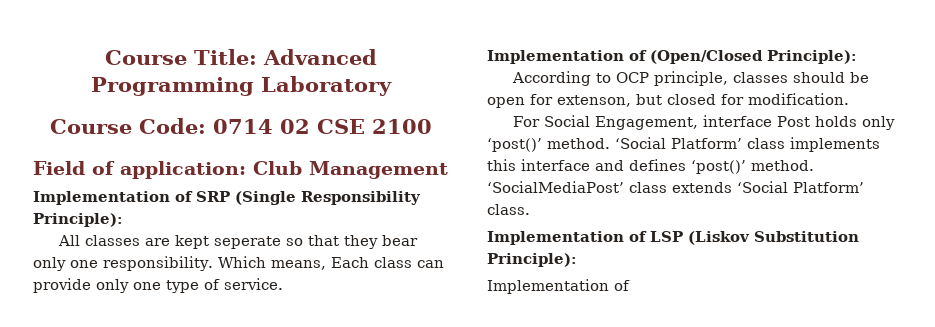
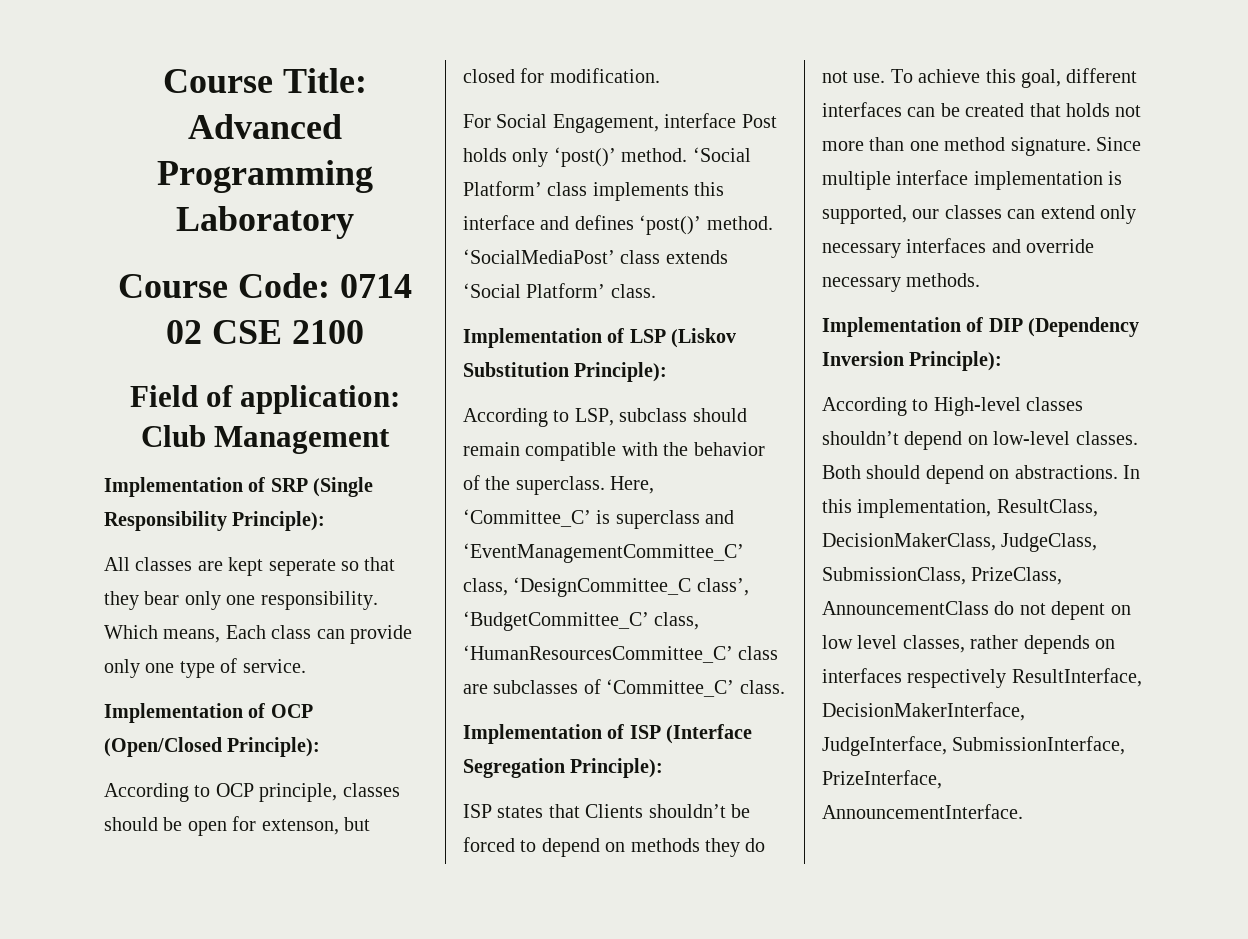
(647, 55) none -> [270,704,313,718] OCP
[487,279,630,294] Implementation of -> [463,408,747,427] [463,442,765,461] [463,475,655,495] [463,509,735,529] [463,543,744,563] [463,577,749,597] [463,611,700,631] [463,645,779,663] [463,679,785,697] [463,724,753,744] [463,758,664,778] [463,804,750,818] [463,837,766,857] [822,68,1138,88] [822,102,1142,117] [822,137,1141,156] [822,170,1123,190] [822,205,1136,224] [822,238,1095,258] [822,273,981,292] [822,317,1140,337] [822,351,1003,371] [822,397,1084,416] [822,431,1138,450] [822,465,1140,484] [822,499,1098,518] [822,533,1098,552] [822,567,1063,585] [822,601,1131,620] [822,635,1115,654] [822,668,1142,688] [822,702,1025,721] [822,736,1126,756] [822,770,942,789] [822,804,1023,819] According to LSP, subclass should remain compatible with the behavior of the superclass. Here, ‘Committee_C’ is superclass and ‘EventManagementCommittee_C’ class, ‘DesignCommittee_C class’, ‘BudgetCommittee_C’ class, ‘HumanResourcesCommittee_C’ class are subclasses of ‘Committee_C’ class. // Implementation of ISP (Interface Segregation Principle): // ISP states that Clients shouldn’t be forced to depend on methods they do not use. To achieve this goal, different interfaces can be created that holds not more than one method signature. Since multiple interface implementation is supported, our classes can extend only necessary interfaces and override necessary methods. // Implementation of DIP (Dependency Inversion Principle): // According to High-level classes shouldn’t depend on low-level classes. Both should depend on abstractions. In this implementation, ResultClass, DecisionMakerClass, JudgeClass, SubmissionClass, PrizeClass, AnnouncementClass do not depent on low level classes, rather depends on interfaces respectively ResultInterface, DecisionMakerInterface, JudgeInterface, SubmissionInterface, PrizeInterface, AnnouncementInterface.

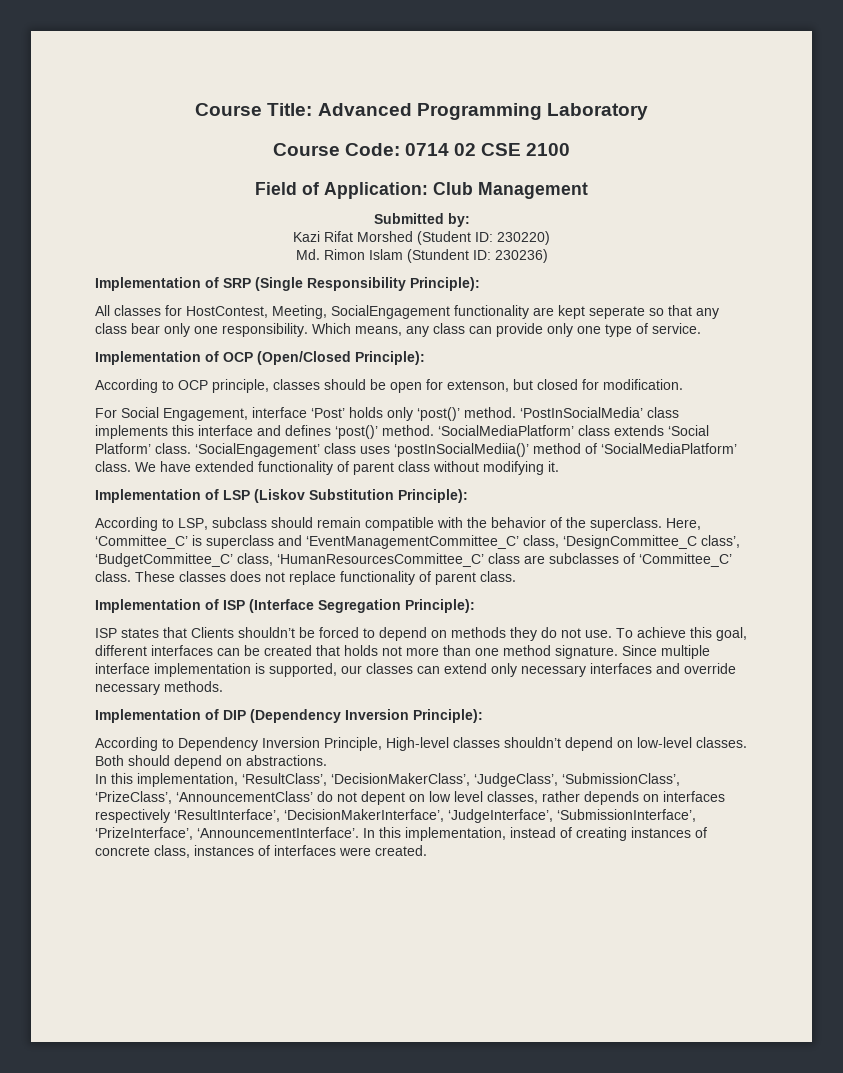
[240,385,401,414] application: -> [324,182,428,199] Application:
(391, 440) none -> [373,213,470,227] [293,231,550,245] [295,249,548,263] // Submitted by: // Kazi Rifat Morshed (Student ID: 230220) // Md. Rimon Islam (Stundent ID: 230236)
(193, 564) none -> [165,305,529,319] for HostContest, Meeting, SocialEngagement functionality
[104,591,139,610] they -> [696,308,719,319] [95,323,127,334] any class
[225,625,266,639] Each -> [406,326,429,337] any
[741,114,777,128] Post -> [311,408,345,418] ‘Post’
[692,147,751,162] [463,181,542,196] ‘Social Platform’ -> [520,407,643,418] ‘PostInSocialMedia’
[463,249,615,264] ‘SocialMediaPost’ -> [438,425,574,436] ‘SocialMediaPlatform’
(656, 291) none -> [195,443,737,457] [95,461,559,475] ‘SocialEngagement’ class uses ‘postInSocialMediia()’ method of ‘SocialMediaPlatform’ class. We have extended functionality of parent class without modifying it.
(785, 687) none -> [135,571,516,585] These classes does not replace functionality of parent class.
(929, 405) none -> [178,737,382,751] Dependency Inversion Principle,
[1123,465,1140,479] [822,499,1098,518] [822,533,1098,552] [822,567,1063,585] [822,601,989,615] In this implementation, ResultClass, DecisionMakerClass, JudgeClass, SubmissionClass, PrizeClass, AnnouncementClass -> [95,773,680,787] [95,791,313,804] // In this implementation, ‘ResultClass’, ‘DecisionMakerClass’, ‘JudgeClass’, ‘SubmissionClass’, ‘PrizeClass’, ‘AnnouncementClass’
[1011,668,1142,687] [822,702,1025,721] [822,736,1126,756] [822,770,942,789] [822,804,1023,819] ResultInterface, DecisionMakerInterface, JudgeInterface, SubmissionInterface, PrizeInterface, AnnouncementInterface. -> [174,809,696,823] [95,827,707,841] [95,845,427,858] ‘ResultInterface’, ‘DecisionMakerInterface’, ‘JudgeInterface’, ‘SubmissionInterface’, ‘PrizeInterface’, ‘AnnouncementInterface’. In this implementation, instead of creating instances of concrete class, instances of interfaces were created.

